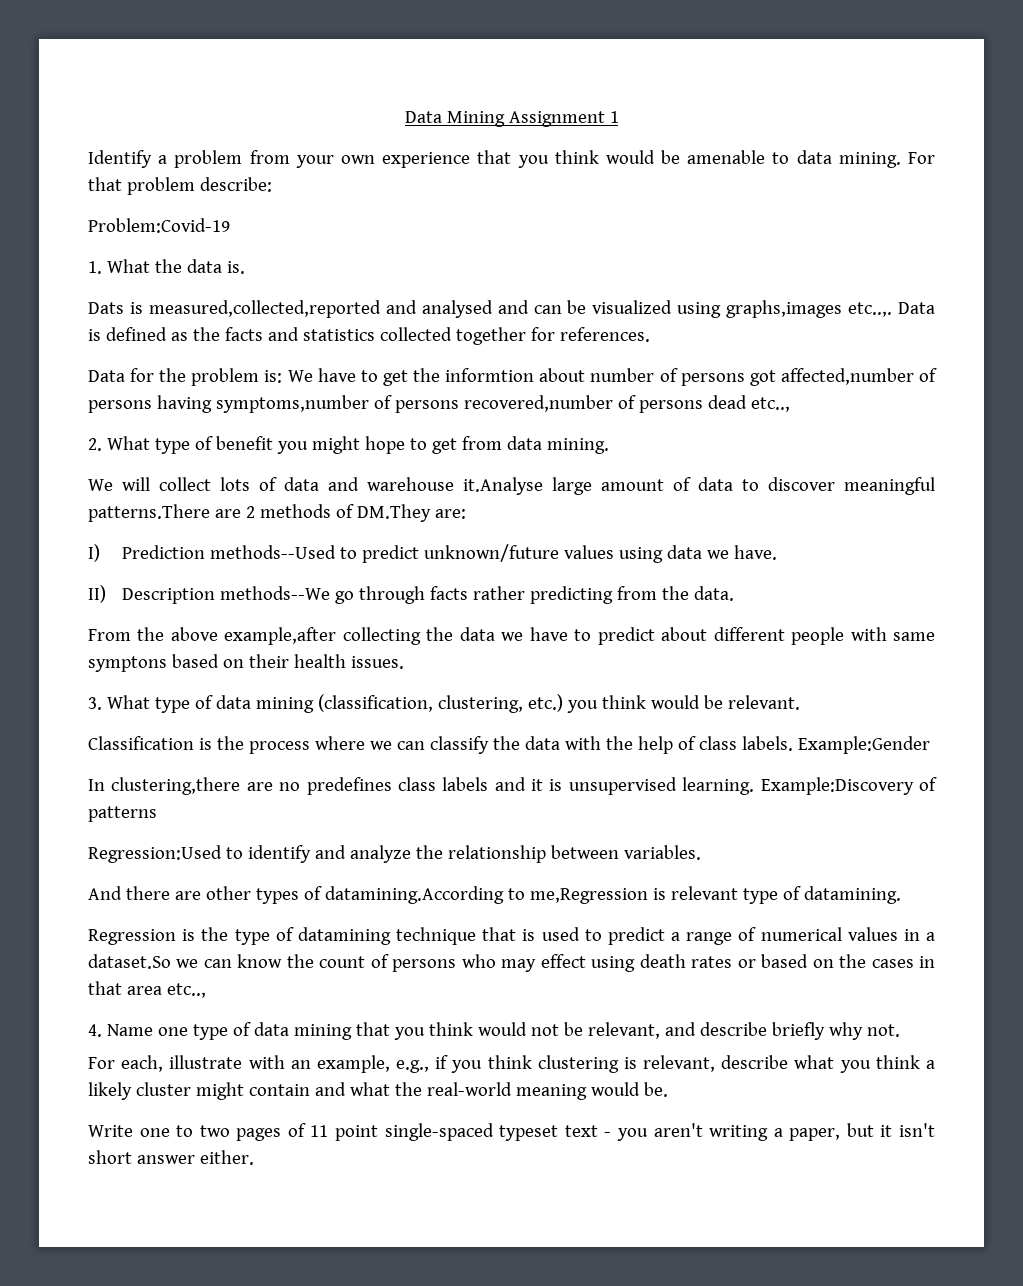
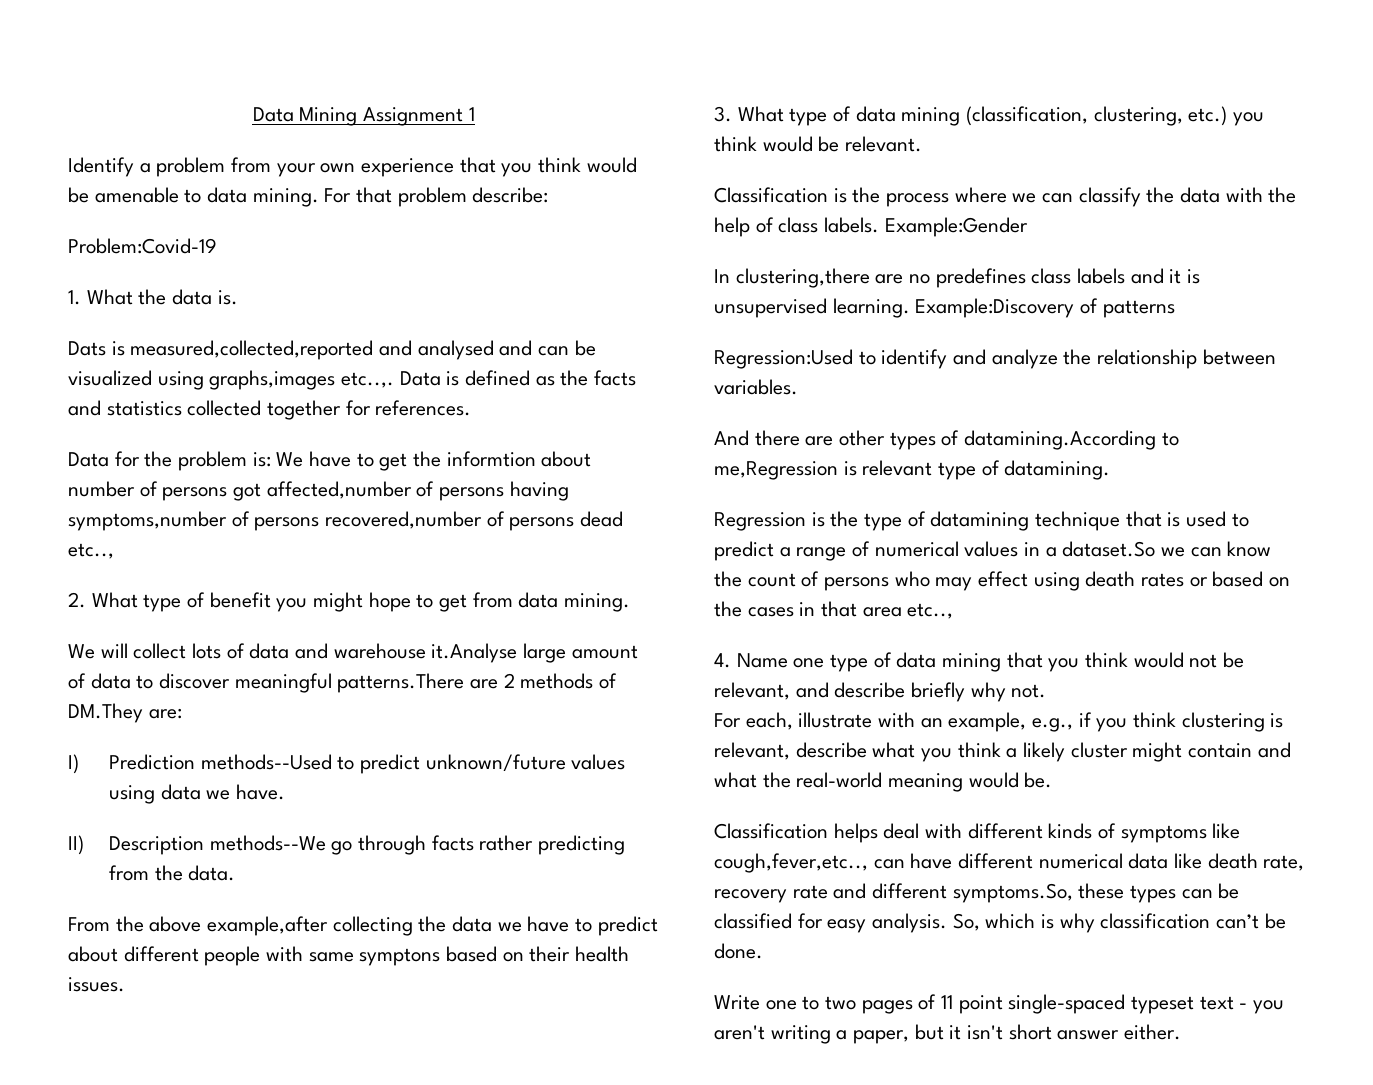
(668, 1089) none -> [714,823,1241,843] [714,853,1305,873] [714,883,1240,903] [714,913,1286,933] [714,943,763,959] // Classification helps deal with different kinds of symptoms like cough,fever,etc.., can have different numerical data like death rate, recovery rate and different symptoms.So, these types can be classified for easy analysis. So, which is why classification can’t be done.

